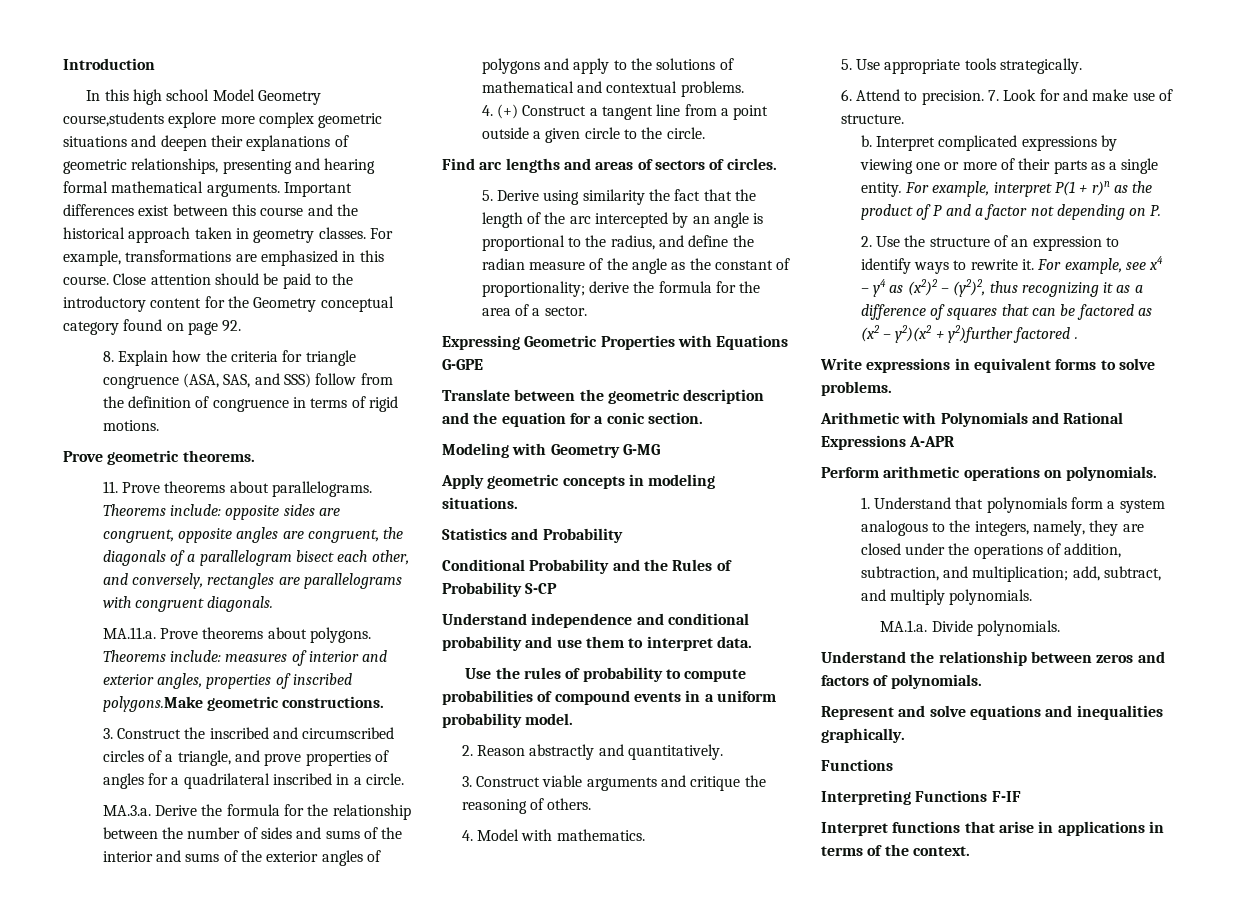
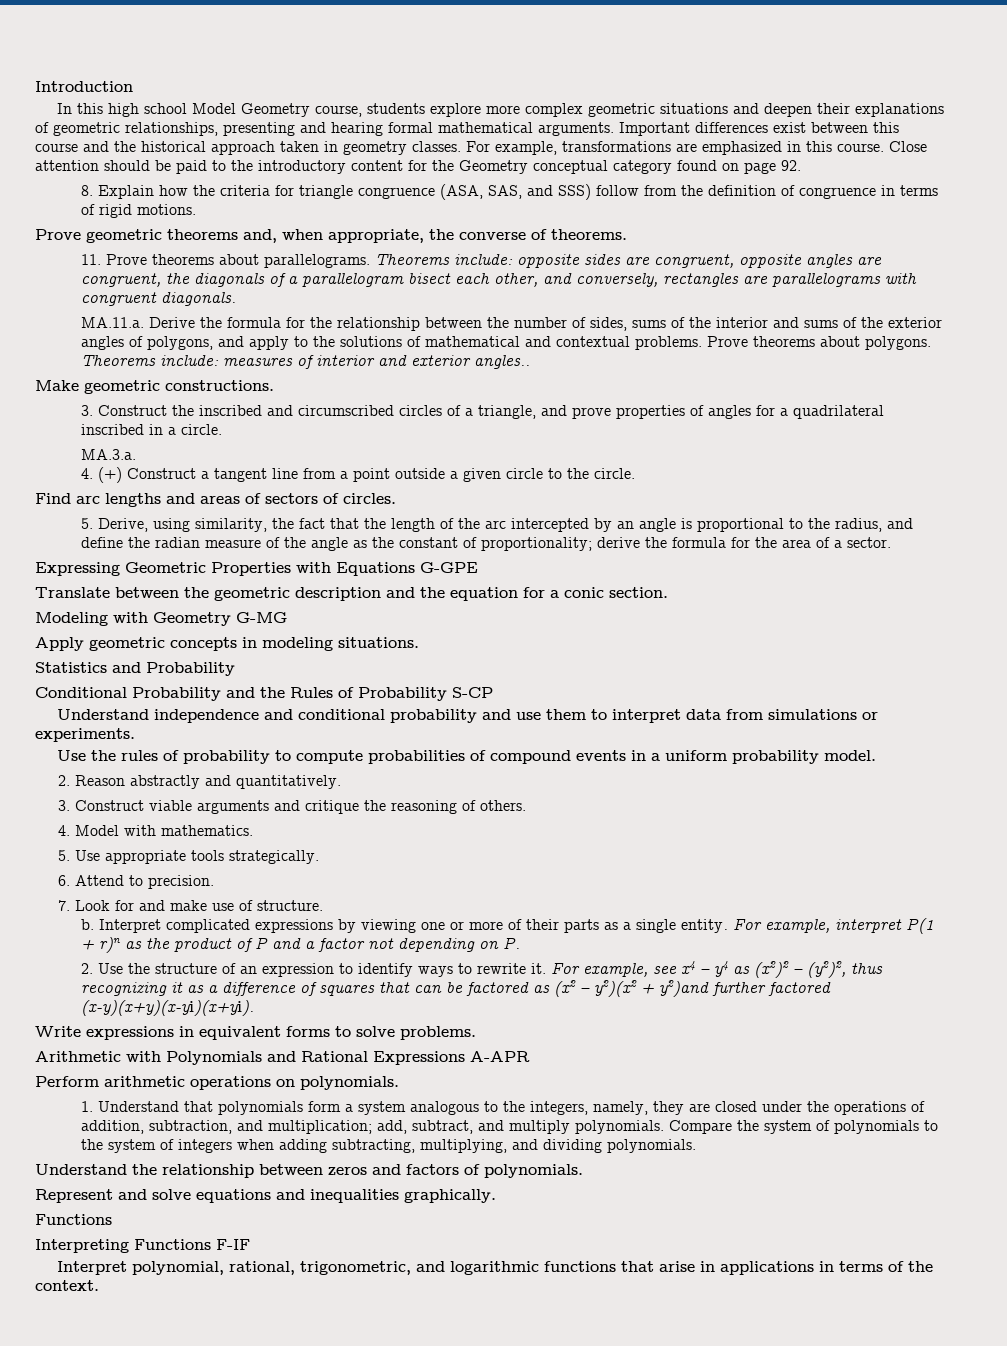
[63,112,164,127] course,students -> [315,103,426,117] course, students
(180, 457) none -> [167,229,547,243] theorems and, when appropriate, the converse of
(156, 633) none -> [148,317,942,331] [80,336,702,350] Derive the formula for the relationship between the number of sides, sums of the interior and sums of the exterior angles of polygons, and apply to the solutions of mathematical and contextual problems.
[156,673,352,689] [102,696,203,712] angles, properties of inscribed polygons.Make -> [473,355,530,369] [35,380,79,391] angles.. // Make
[154,804,411,820] [102,827,403,839] [102,850,381,866] [481,58,734,74] [481,81,744,97] Derive the formula for the relationship between the number of sides and sums of the interior and sums of the exterior angles of polygons and apply to the solutions of mathematical and contextual problems. -> (136, 454) none
[496,189,645,205] Derive using similarity -> [97,518,267,532] Derive, using similarity,
[716,636,752,648] data. -> [686,709,879,720] [35,728,135,742] data from simulations or experiments.
(984, 97) none -> (214, 882) //
[947,325,1078,343] y2)further factored . -> [658,980,831,997] [80,1000,254,1016] y2)and further factored (x-y)(x+y)(x-yi)(x+yi).
[880,620,973,632] // MA.1.a. Divide -> [668,1120,938,1134] [80,1139,602,1153] Compare the system of polynomials to the system of integers when adding subtracting, multiplying, and dividing
(888, 829) none -> [132,1261,540,1275] polynomial, rational, trigonometric, and logarithmic

